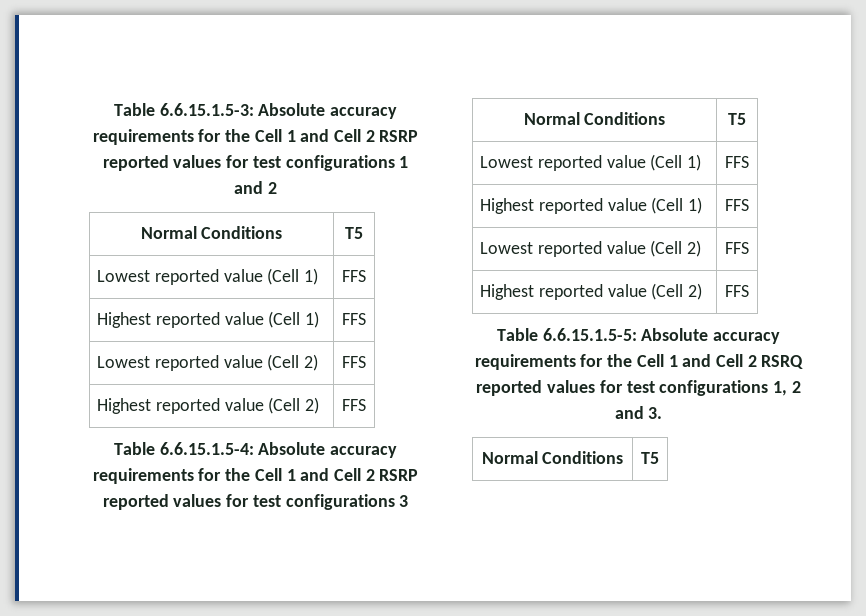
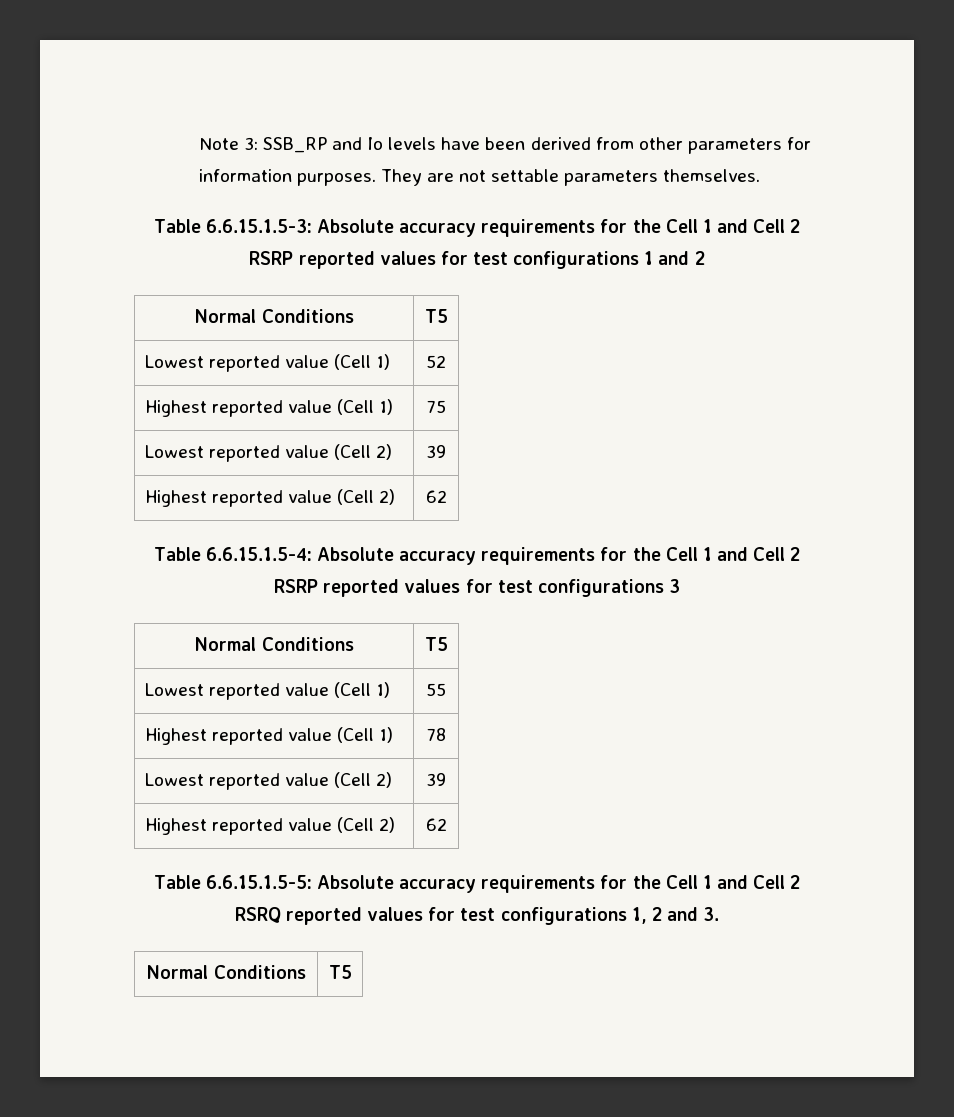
(113, 109) none -> [198,137,812,154] [198,169,761,186] Note 3: SSB_RP and Io levels have been derived from other parameters for information purposes. They are not settable parameters themselves. //
[342,270,366,282] [97,311,319,328] [342,313,366,325] [97,354,318,371] [342,356,366,368] [97,397,319,414] [342,399,366,411] FFS // Highest reported value (Cell 1) | FFS // Lowest reported value (Cell 2) | FFS // Highest reported value (Cell 2) | FFS -> [426,355,446,368] [144,399,394,417] [426,400,446,413] [144,444,393,462] [426,445,446,458] [144,489,396,507] [425,490,447,503] 52 // Highest reported value (Cell 1) | 75 // Lowest reported value (Cell 2) | 39 // Highest reported value (Cell 2) | 62
[725,156,749,168] [480,197,702,214] [725,199,749,211] [480,240,701,257] [725,242,749,254] [480,283,702,300] [725,285,749,297] FFS // Highest reported value (Cell 1) | FFS // Lowest reported value (Cell 2) | FFS // Highest reported value (Cell 2) | FFS -> [426,683,446,696] [144,727,394,745] [426,728,446,741] [144,772,393,790] [426,773,446,786] [144,817,396,835] [425,818,447,831] 55 // Highest reported value (Cell 1) | 78 // Lowest reported value (Cell 2) | 39 // Highest reported value (Cell 2) | 62

